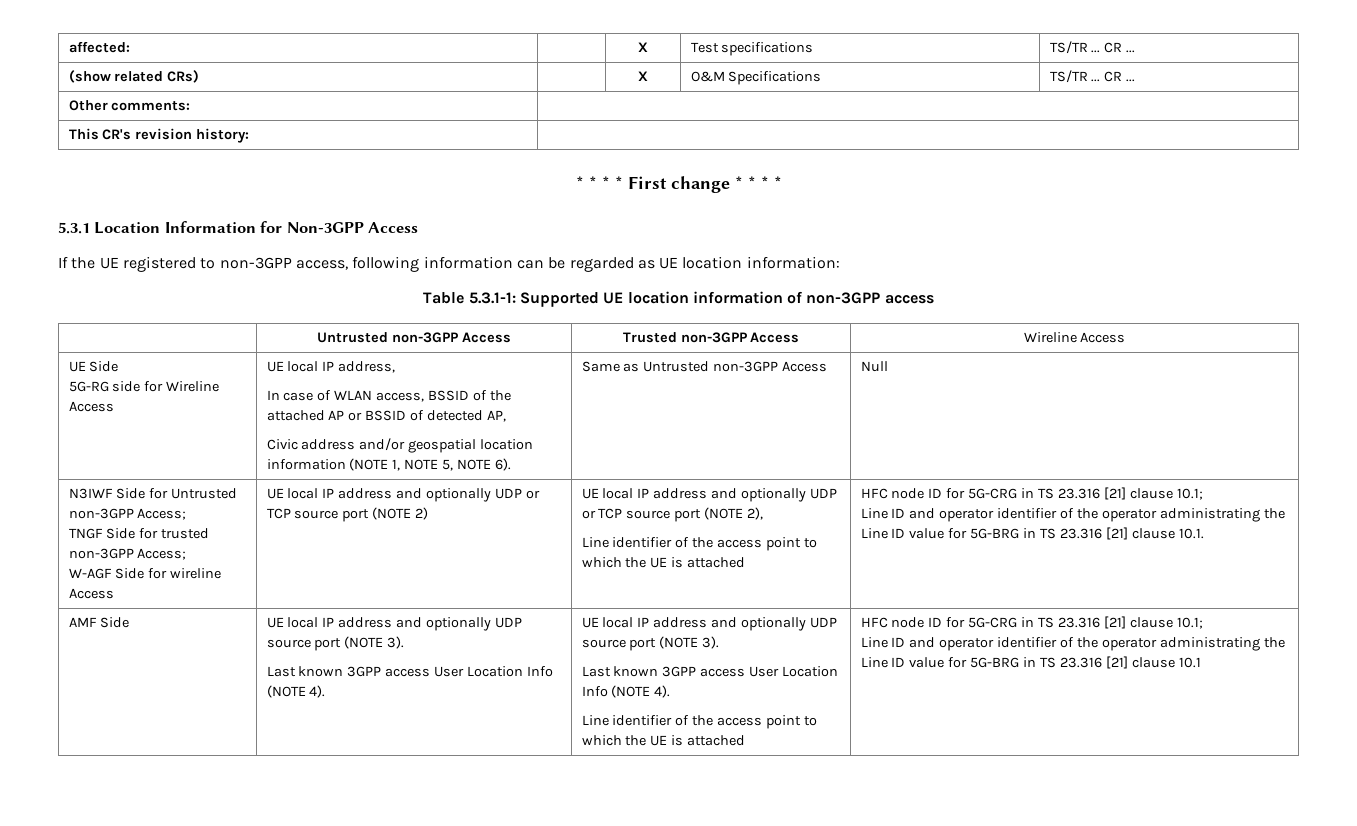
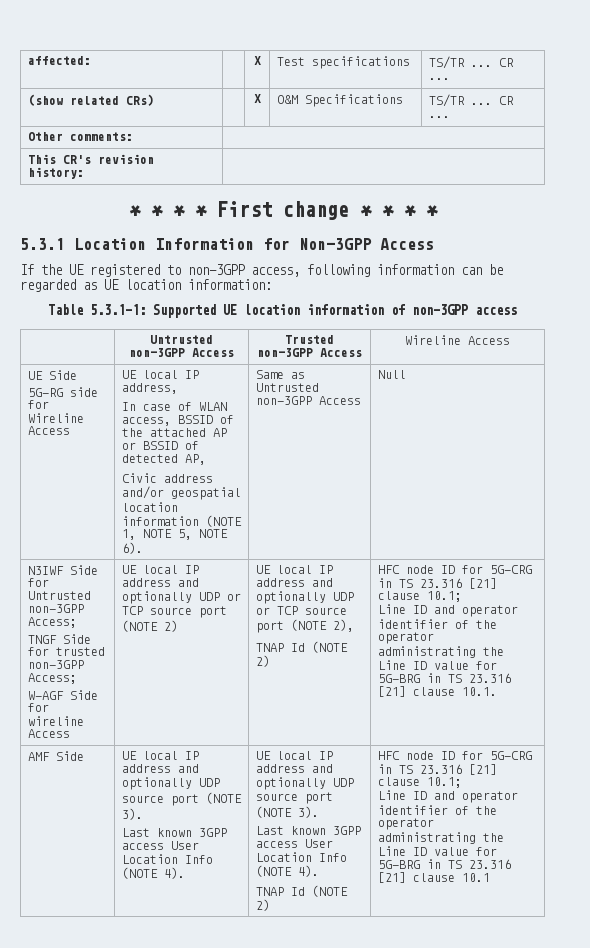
[581,537,818,551] [581,557,746,568] Line identifier of the access point to which the UE is attached -> [255,641,348,653] [255,655,270,667] TNAP Id (NOTE 2)
[581,715,818,729] [581,735,746,746] Line identifier of the access point to which the UE is attached -> [255,885,348,897] [255,899,270,911] TNAP Id (NOTE 2)

